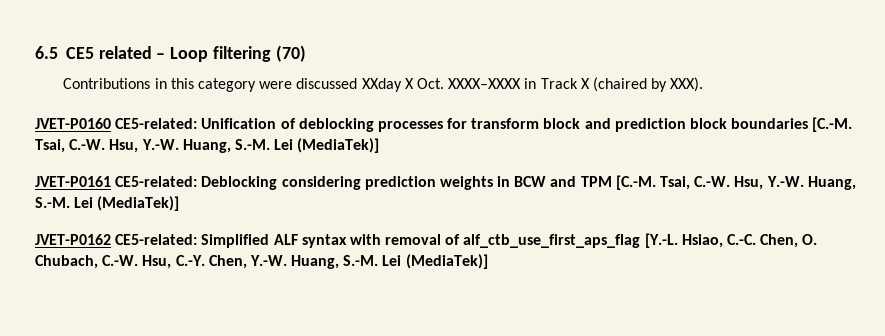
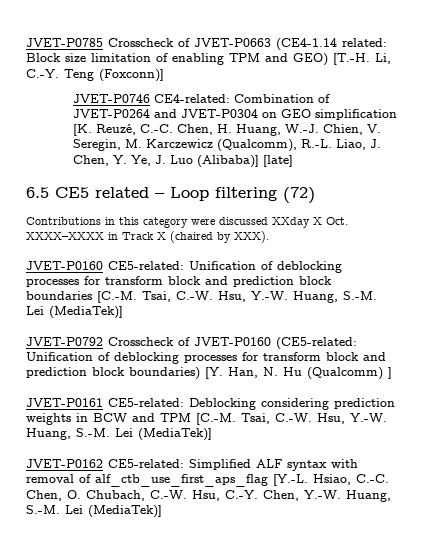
(35, 52) none -> [26,38,387,50] [26,53,391,66] [26,69,164,82] [72,94,330,103] [72,109,397,120] [72,124,381,136] [72,139,381,152] [72,155,293,168] JVET-P0785 Crosscheck of JVET-P0663 (CE4-1.14 related: Block size limitation of enabling TPM and GEO) [T.-H. Li, C.-Y. Teng (Foxconn)] // JVET-P0746 CE4-related: Combination of JVET-P0264 and JVET-P0304 on GEO simplification [K. Reuzé, C.-C. Chen, H. Huang, W.-J. Chien, V. Seregin, M. Karczewicz (Qualcomm), R.-L. Liao, J. Chen, Y. Ye, J. Luo (Alibaba)] [late] //
[276,45,307,62] (70) -> [282,187,315,204] (72)
(380, 145) none -> [26,337,357,349] [26,352,386,364] [26,367,392,380] // JVET-P0792 Crosscheck of JVET-P0160 (CE5-related: Unification of deblocking processes for transform block and prediction block boundaries) [Y. Han, N. Hu (Qualcomm) ]

